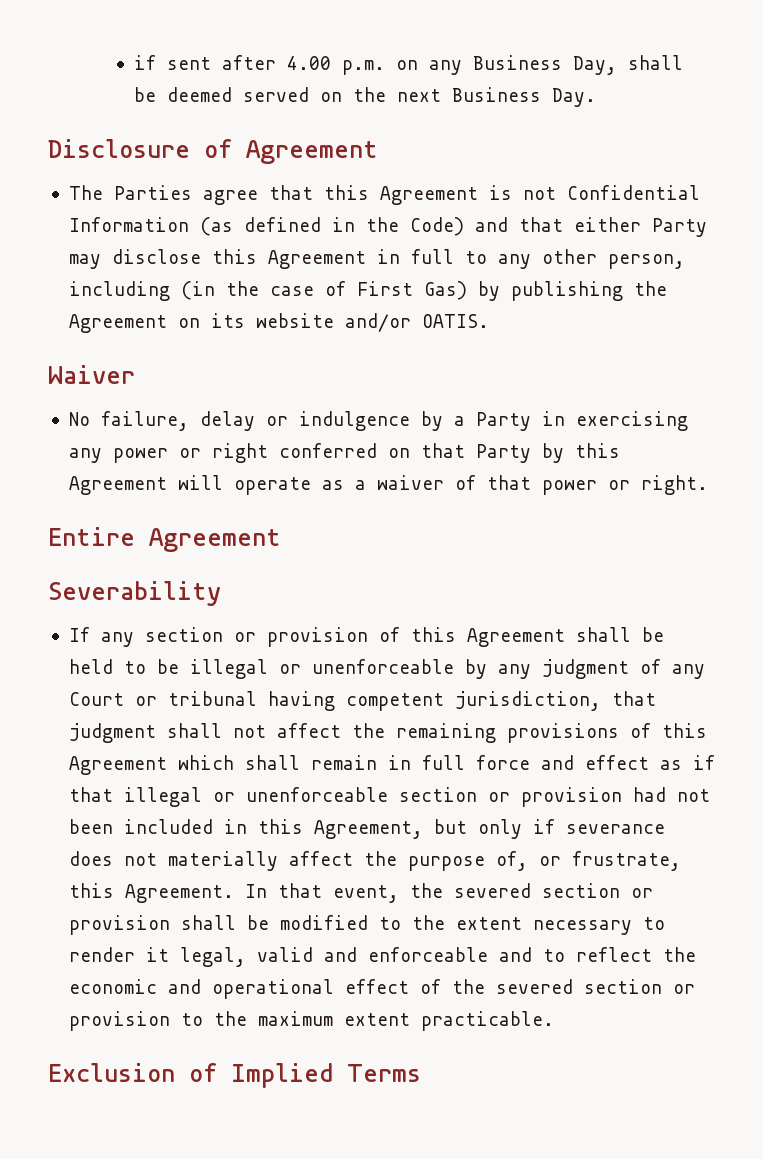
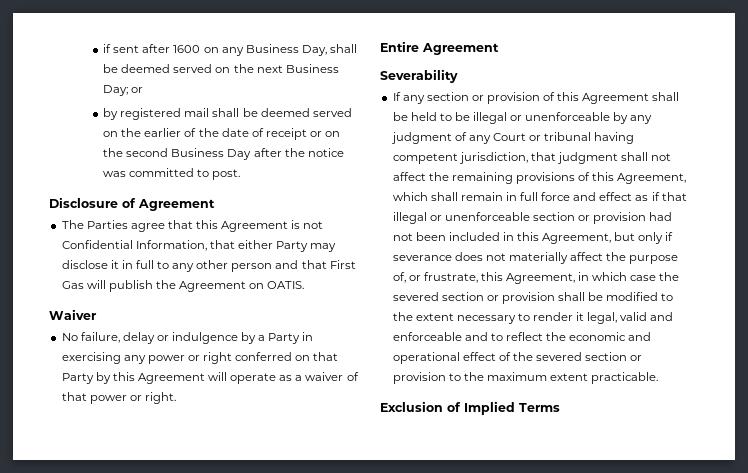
[287,56,386,75] 4.00 p.m. -> [173,45,201,53] 1600
[552,88,597,107] Day. -> [103,85,144,96] [103,108,352,120] [103,128,341,140] [103,148,344,160] [103,168,241,180] Day; or // by registered mail shall be deemed served on the earlier of the date of receipt or on the second Business Day after the notice was committed to post.
[68,217,508,236] Information (as defined in the Code) and -> [135,240,207,251] Information,
[211,249,366,269] this Agreement -> [110,260,119,269] it
[607,254,685,269] [68,281,667,301] [68,313,411,333] person, including (in the case of First Gas) by publishing the Agreement on its website and/or -> [231,260,356,272] [61,280,265,292] person and that First Gas will publish the Agreement on
[68,756,167,775] Agreement -> [617,173,687,184] Agreement,
[124,883,399,903] Agreement. In that event, -> [506,272,657,284] Agreement, in which case

